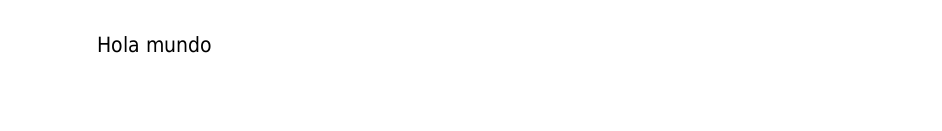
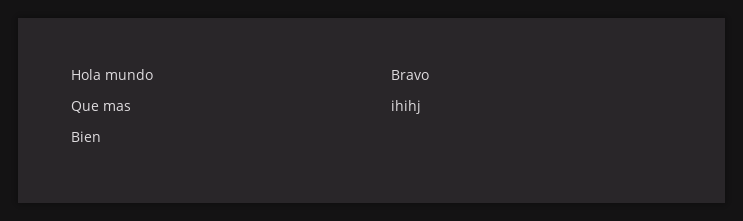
(212, 44) none -> [71,101,131,113] [71,131,101,142] [391,70,429,80] [391,100,421,114] // Que mas // Bien // Bravo // ihihj

